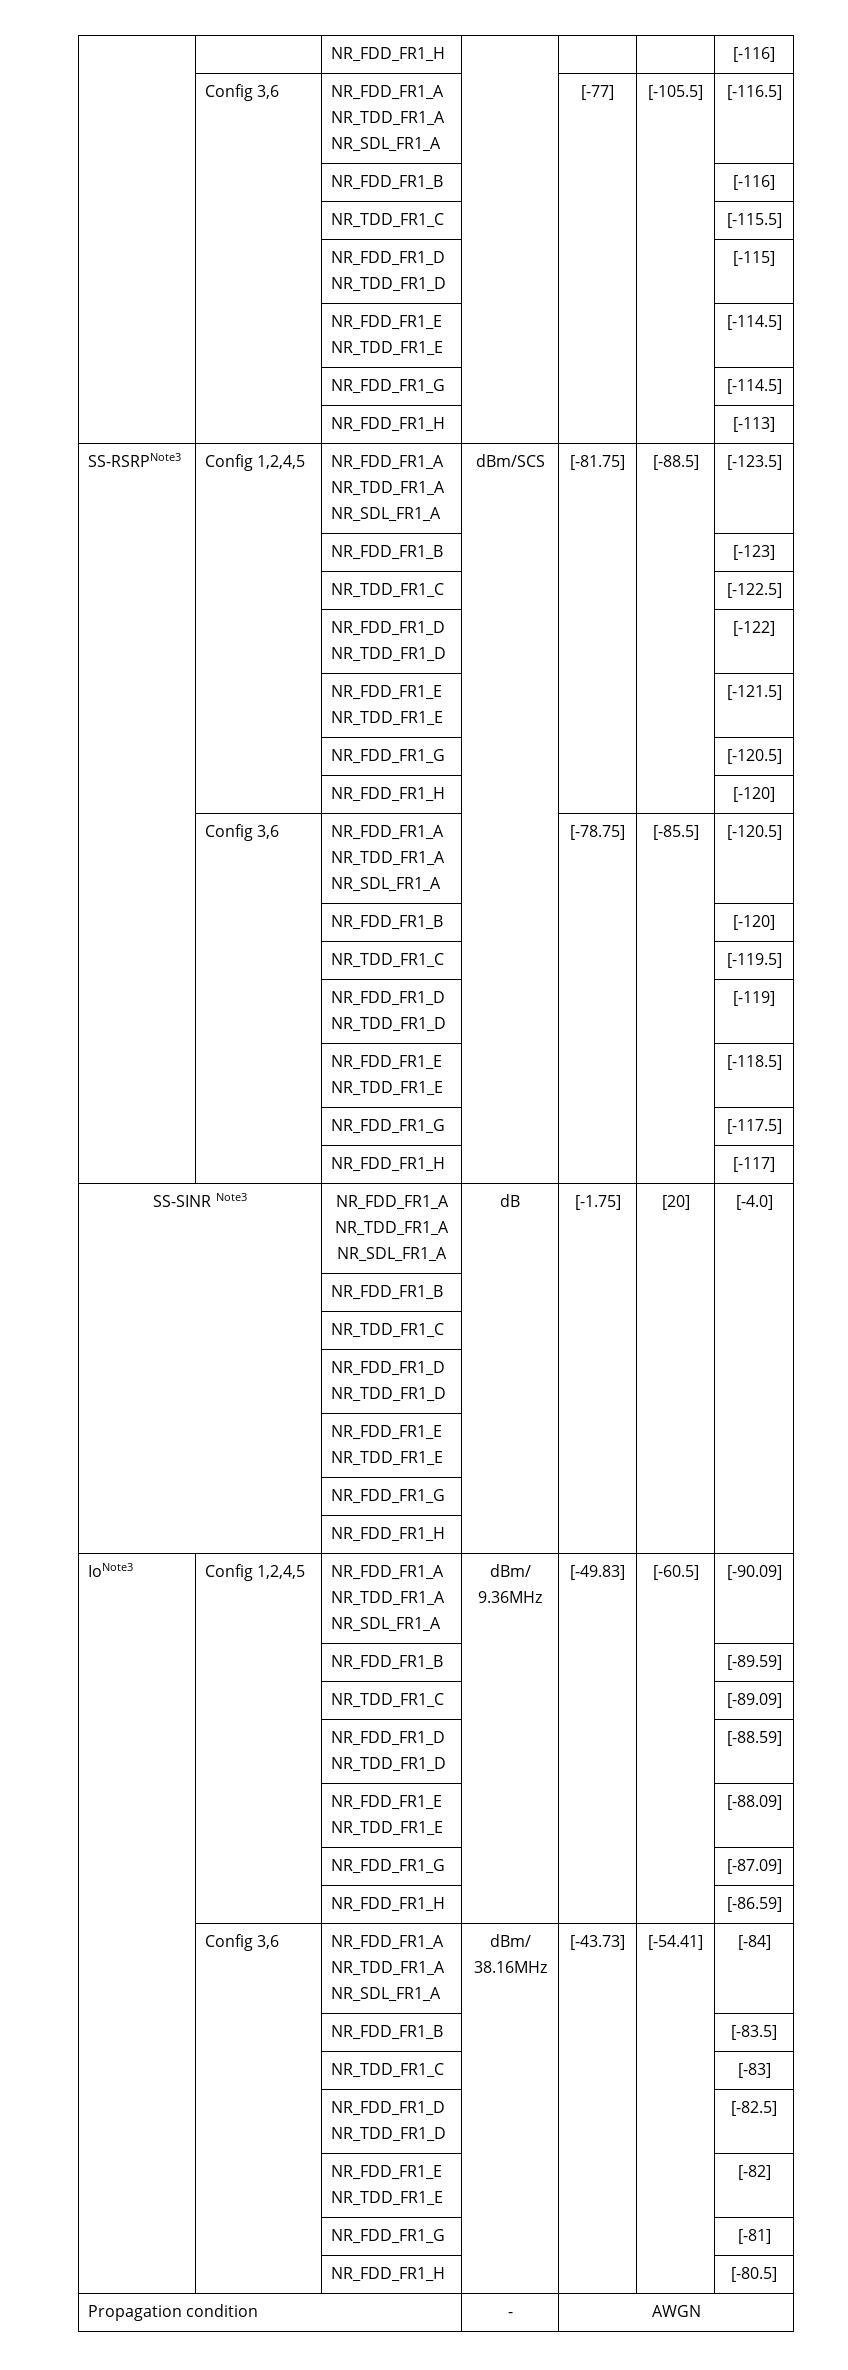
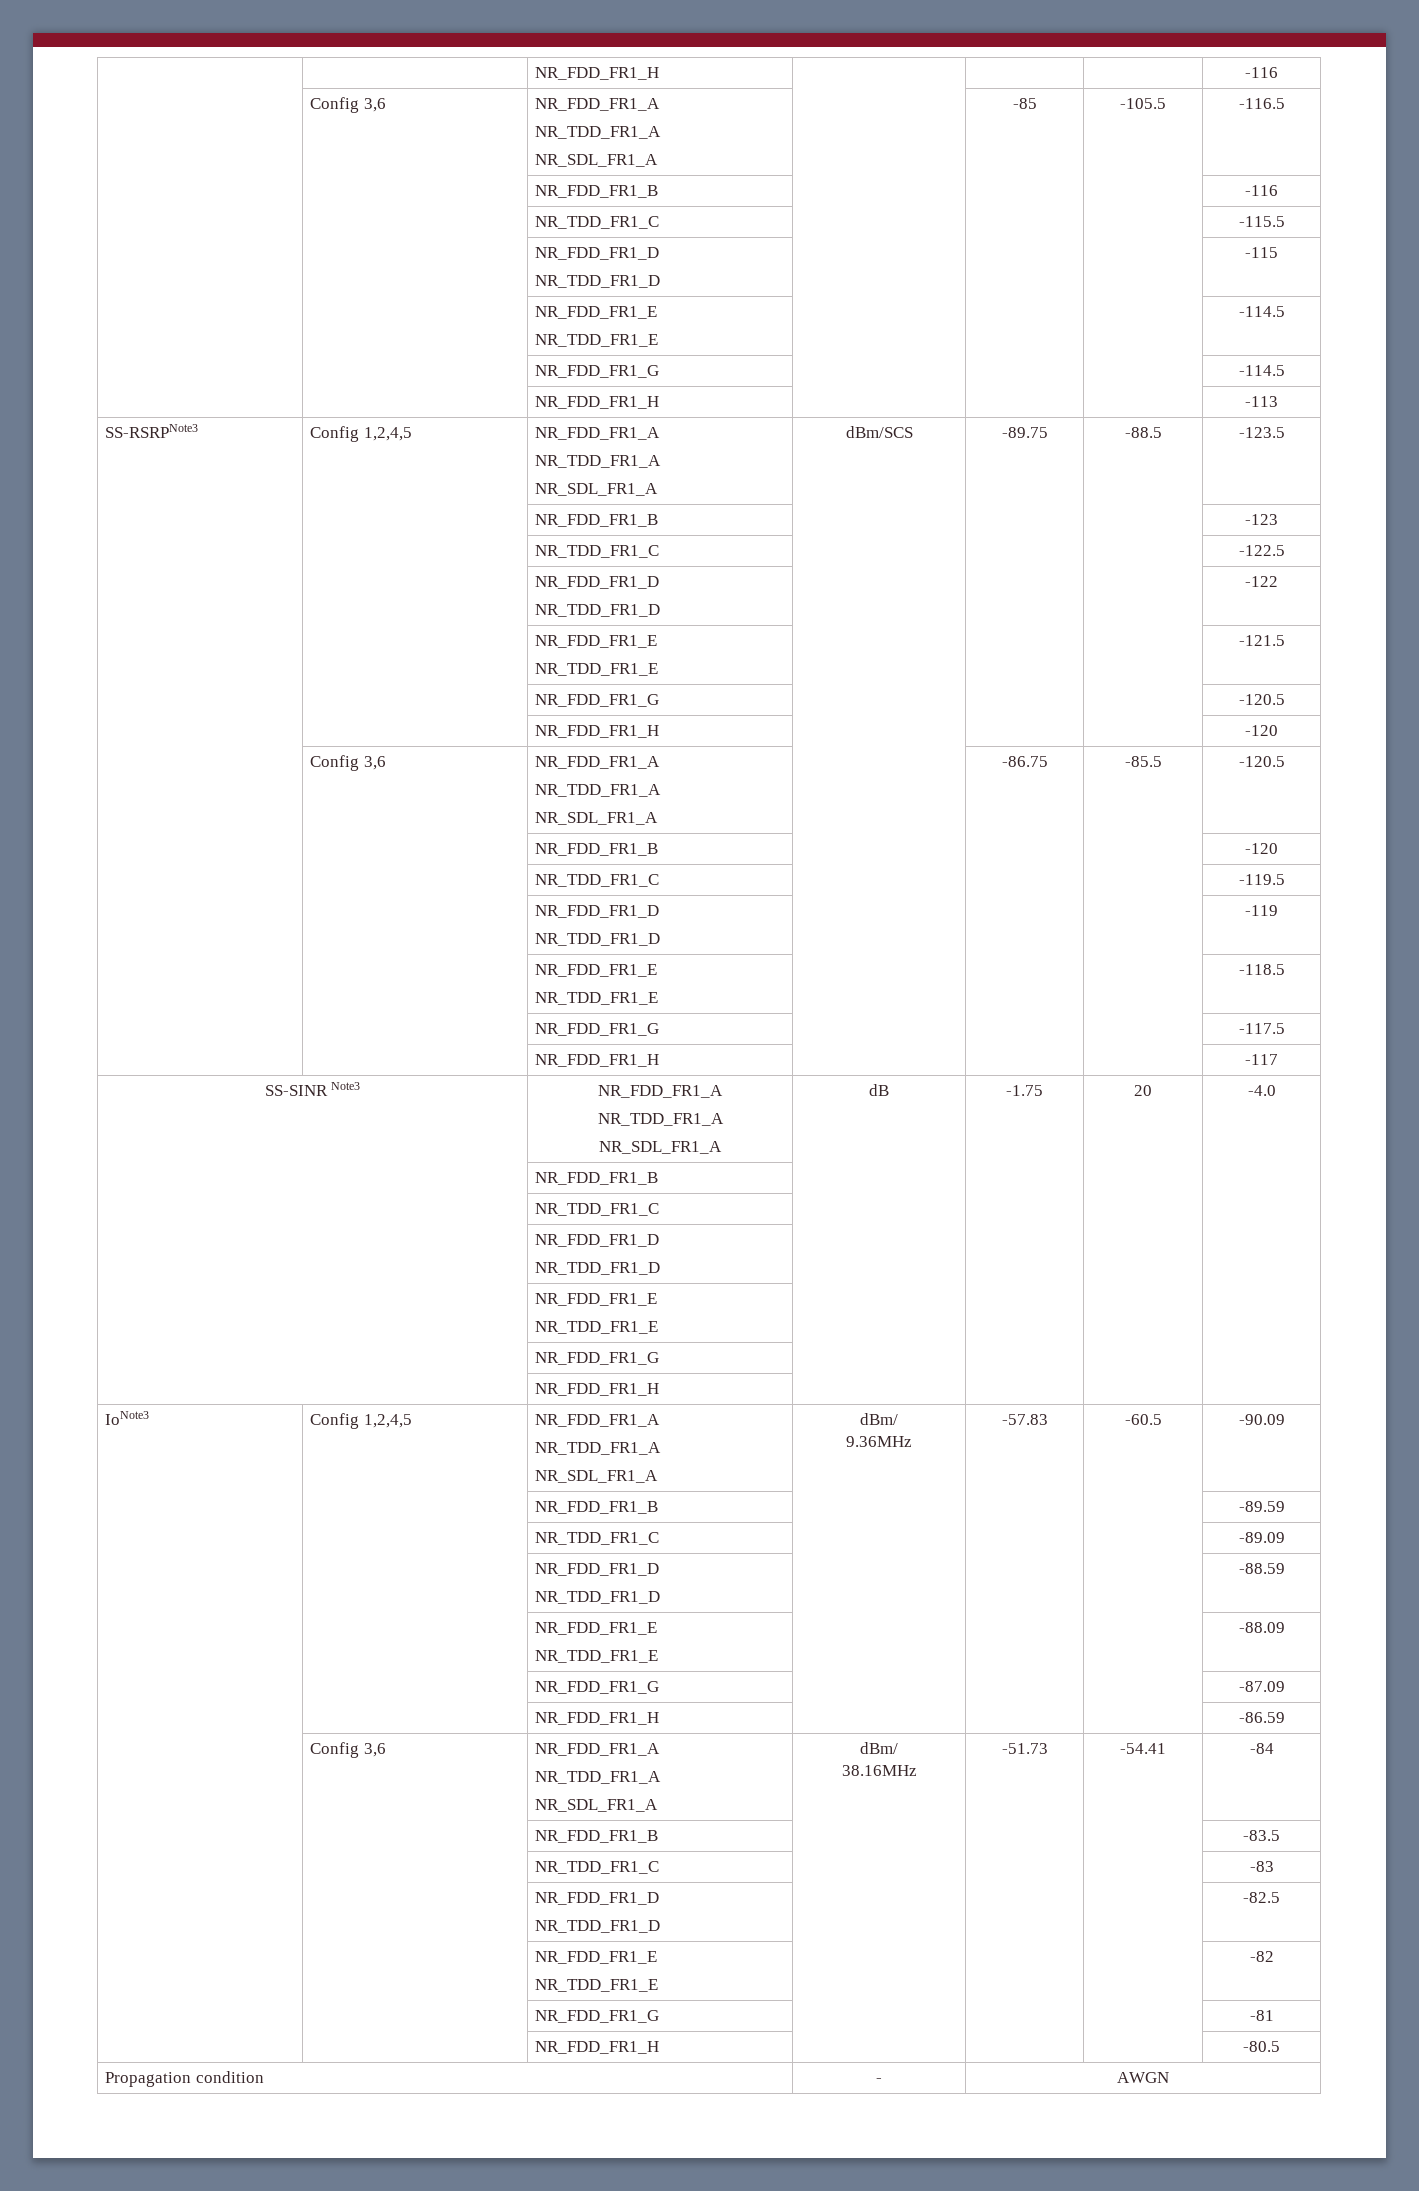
[331,47,446,62] [733,47,775,62] [205,84,280,101] [331,85,445,100] [331,111,446,126] [331,137,442,152] [581,85,614,100] [648,85,703,100] [726,85,782,100] [331,175,444,190] [733,175,775,190] [331,213,445,228] [726,213,782,228] [331,251,446,266] [331,277,447,292] [733,251,775,266] [331,315,443,330] [331,341,444,356] [726,315,782,330] [331,379,446,394] [726,379,782,394] [331,417,446,432] [733,417,775,432] | | NR_FDD_FR1_H | | | | [-116] // | Config 3,6 | NR_FDD_FR1_A // NR_TDD_FR1_A // NR_SDL_FR1_A | | [-77] | [-105.5] | [-116.5] // | | NR_FDD_FR1_B | | | | [-116] // | | NR_TDD_FR1_C | | | | [-115.5] // | | NR_FDD_FR1_D // NR_TDD_FR1_D | | | | [-115] // | | NR_FDD_FR1_E // NR_TDD_FR1_E | | | | [-114.5] // | | NR_FDD_FR1_G | | | | [-114.5] // | | NR_FDD_FR1_H | | | | [-113] -> [535,67,660,80] [1245,67,1278,78] [310,97,387,113] [535,98,661,111] [535,126,662,139] [535,154,659,167] [1012,98,1037,109] [1120,98,1166,109] [1238,98,1285,109] [535,185,659,198] [1245,185,1278,196] [535,216,660,229] [1238,216,1285,227] [535,247,660,260] [535,275,661,288] [1245,247,1278,258] [535,306,658,319] [535,334,659,347] [1238,306,1285,317] [535,365,660,378] [1238,365,1285,376] [535,396,660,409] [1245,396,1278,407] | | NR_FDD_FR1_H | | | | -116 // | Config 3,6 | NR_FDD_FR1_A // NR_TDD_FR1_A // NR_SDL_FR1_A | | -85 | -105.5 | -116.5 // | | NR_FDD_FR1_B | | | | -116 // | | NR_TDD_FR1_C | | | | -115.5 // | | NR_FDD_FR1_D // NR_TDD_FR1_D | | | | -115 // | | NR_FDD_FR1_E // NR_TDD_FR1_E | | | | -114.5 // | | NR_FDD_FR1_G | | | | -114.5 // | | NR_FDD_FR1_H | | | | -113
[570,455,625,470] [652,455,699,470] [726,455,782,470] [331,545,444,560] [733,545,775,560] [331,583,445,598] [726,583,782,598] [331,621,446,636] [331,647,447,662] [733,621,775,636] [331,685,443,700] [331,711,444,726] [726,685,782,700] [331,749,446,764] [726,749,782,764] [331,787,446,802] [733,787,775,802] [205,824,280,841] [331,825,445,840] [331,851,446,866] [331,877,442,892] [570,825,625,840] [652,825,699,840] [726,825,782,840] [331,915,444,930] [733,915,775,930] [331,953,445,968] [726,953,782,968] [331,991,446,1006] [331,1017,447,1032] [733,991,775,1006] [331,1055,443,1070] [331,1081,444,1096] [726,1055,782,1070] [331,1119,446,1134] [726,1119,782,1134] [331,1157,446,1172] [733,1157,775,1172] [-81.75] | [-88.5] | [-123.5] // | | NR_FDD_FR1_B | | | | [-123] // | | NR_TDD_FR1_C | | | | [-122.5] // | | NR_FDD_FR1_D // NR_TDD_FR1_D | | | | [-122] // | | NR_FDD_FR1_E // NR_TDD_FR1_E | | | | [-121.5] // | | NR_FDD_FR1_G | | | | [-120.5] // | | NR_FDD_FR1_H | | | | [-120] // | Config 3,6 | NR_FDD_FR1_A // NR_TDD_FR1_A // NR_SDL_FR1_A | | [-78.75] | [-85.5] | [-120.5] // | | NR_FDD_FR1_B | | | | [-120] // | | NR_TDD_FR1_C | | | | [-119.5] // | | NR_FDD_FR1_D // NR_TDD_FR1_D | | | | [-119] // | | NR_FDD_FR1_E // NR_TDD_FR1_E | | | | [-118.5] // | | NR_FDD_FR1_G | | | | [-117.5] // | | NR_FDD_FR1_H | | | | [-117] -> [1001,427,1048,438] [1124,427,1162,438] [1238,427,1285,438] [535,514,659,527] [1245,514,1278,525] [535,545,660,558] [1238,545,1285,556] [535,576,660,589] [535,604,661,617] [1245,576,1278,587] [535,635,658,648] [535,663,659,676] [1238,635,1285,646] [535,694,660,707] [1238,694,1285,705] [535,725,660,738] [1245,725,1278,736] [310,755,387,771] [535,756,661,769] [535,784,662,797] [535,812,659,825] [1001,756,1048,767] [1124,756,1162,767] [1238,756,1285,767] [535,843,659,856] [1245,843,1278,854] [535,874,660,887] [1238,874,1285,885] [535,905,660,918] [535,933,661,946] [1245,905,1278,916] [535,964,658,977] [535,992,659,1005] [1238,964,1285,975] [535,1023,660,1036] [1238,1023,1285,1034] [535,1054,660,1067] [1245,1054,1278,1065] -89.75 | -88.5 | -123.5 // | | NR_FDD_FR1_B | | | | -123 // | | NR_TDD_FR1_C | | | | -122.5 // | | NR_FDD_FR1_D // NR_TDD_FR1_D | | | | -122 // | | NR_FDD_FR1_E // NR_TDD_FR1_E | | | | -121.5 // | | NR_FDD_FR1_G | | | | -120.5 // | | NR_FDD_FR1_H | | | | -120 // | Config 3,6 | NR_FDD_FR1_A // NR_TDD_FR1_A // NR_SDL_FR1_A | | -86.75 | -85.5 | -120.5 // | | NR_FDD_FR1_B | | | | -120 // | | NR_TDD_FR1_C | | | | -119.5 // | | NR_FDD_FR1_D // NR_TDD_FR1_D | | | | -119 // | | NR_FDD_FR1_E // NR_TDD_FR1_E | | | | -118.5 // | | NR_FDD_FR1_G | | | | -117.5 // | | NR_FDD_FR1_H | | | | -117
[574,1195,621,1210] [661,1195,690,1210] [735,1195,773,1210] [-1.75] | [20] | [-4.0] -> [1006,1085,1043,1096] [1134,1085,1152,1096] [1247,1085,1276,1096] -1.75 | 20 | -4.0
[570,1565,625,1580] [652,1565,699,1580] [726,1565,782,1580] [331,1655,444,1670] [726,1655,782,1670] [331,1693,445,1708] [726,1693,782,1708] [331,1731,446,1746] [331,1757,447,1772] [726,1731,782,1746] [331,1795,443,1810] [331,1821,444,1836] [726,1795,782,1810] [331,1859,446,1874] [726,1859,782,1874] [331,1897,446,1912] [726,1897,782,1912] [-49.83] | [-60.5] | [-90.09] // | | NR_FDD_FR1_B | | | | [-89.59] // | | NR_TDD_FR1_C | | | | [-89.09] // | | NR_FDD_FR1_D // NR_TDD_FR1_D | | | | [-88.59] // | | NR_FDD_FR1_E // NR_TDD_FR1_E | | | | [-88.09] // | | NR_FDD_FR1_G | | | | [-87.09] // | | NR_FDD_FR1_H | | | | [-86.59] -> [1001,1414,1048,1425] [1124,1414,1162,1425] [1238,1414,1285,1425] [535,1501,659,1514] [1238,1501,1285,1512] [535,1532,660,1545] [1238,1532,1285,1543] [535,1563,660,1576] [535,1591,661,1604] [1238,1563,1285,1574] [535,1622,658,1635] [535,1650,659,1663] [1238,1622,1285,1633] [535,1681,660,1694] [1238,1681,1285,1692] [535,1712,660,1725] [1238,1712,1285,1723] -57.83 | -60.5 | -90.09 // | | NR_FDD_FR1_B | | | | -89.59 // | | NR_TDD_FR1_C | | | | -89.09 // | | NR_FDD_FR1_D // NR_TDD_FR1_D | | | | -88.59 // | | NR_FDD_FR1_E // NR_TDD_FR1_E | | | | -88.09 // | | NR_FDD_FR1_G | | | | -87.09 // | | NR_FDD_FR1_H | | | | -86.59
[570,1935,625,1950] [648,1935,703,1950] [737,1935,771,1950] [331,2025,444,2040] [731,2025,777,2040] [331,2063,445,2078] [737,2063,771,2078] [331,2101,446,2116] [331,2127,447,2142] [731,2101,777,2116] [331,2165,443,2180] [331,2191,444,2206] [737,2165,771,2180] [331,2229,446,2244] [737,2229,771,2244] [331,2267,446,2282] [731,2267,777,2282] [-43.73] | [-54.41] | [-84] // | | NR_FDD_FR1_B | | | | [-83.5] // | | NR_TDD_FR1_C | | | | [-83] // | | NR_FDD_FR1_D // NR_TDD_FR1_D | | | | [-82.5] // | | NR_FDD_FR1_E // NR_TDD_FR1_E | | | | [-82] // | | NR_FDD_FR1_G | | | | [-81] // | | NR_FDD_FR1_H | | | | [-80.5] -> [1001,1743,1048,1754] [1120,1743,1166,1754] [1249,1743,1274,1754] [535,1830,659,1843] [1243,1830,1280,1841] [535,1861,660,1874] [1249,1861,1274,1872] [535,1892,660,1905] [535,1920,661,1933] [1243,1892,1280,1903] [535,1951,658,1964] [535,1979,659,1992] [1249,1951,1274,1962] [535,2010,660,2023] [1249,2010,1274,2021] [535,2041,660,2054] [1243,2041,1280,2052] -51.73 | -54.41 | -84 // | | NR_FDD_FR1_B | | | | -83.5 // | | NR_TDD_FR1_C | | | | -83 // | | NR_FDD_FR1_D // NR_TDD_FR1_D | | | | -82.5 // | | NR_FDD_FR1_E // NR_TDD_FR1_E | | | | -82 // | | NR_FDD_FR1_G | | | | -81 // | | NR_FDD_FR1_H | | | | -80.5

